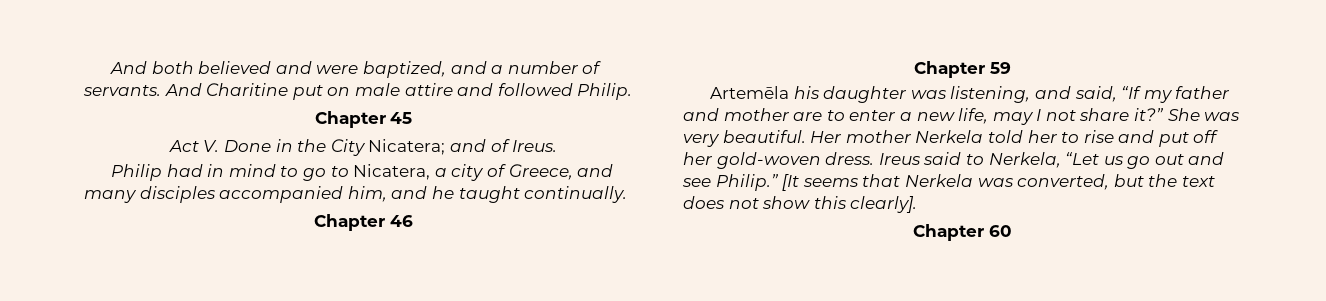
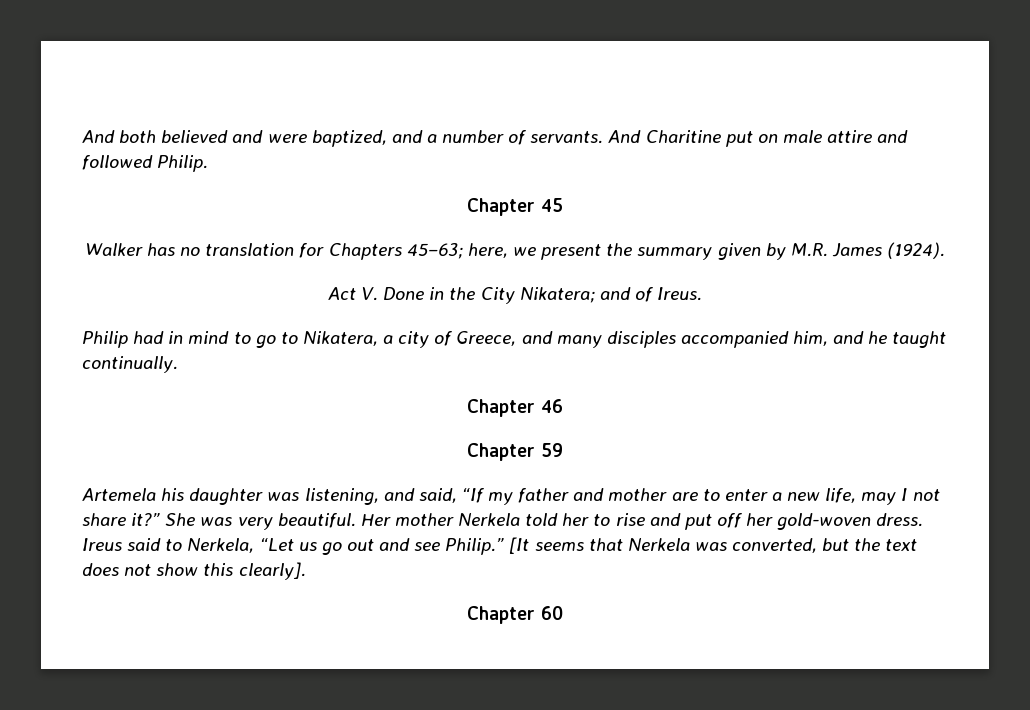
(413, 118) none -> [84,242,946,260] // Walker has no translation for Chapters 45–63; here, we present the summary given by M.R. James (1924).
[368,139,446,155] Nicatera; -> [519,287,595,303] Nikatera;
[353,164,431,180] Nicatera, -> [302,331,378,346] Nikatera,
[710,86,790,99] Artemēla -> [82,488,156,501] Artemela

